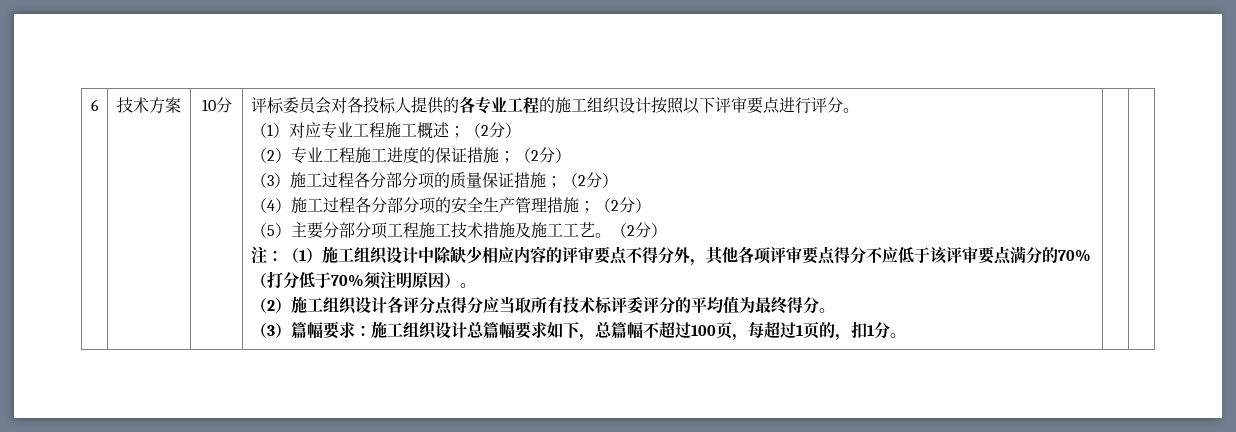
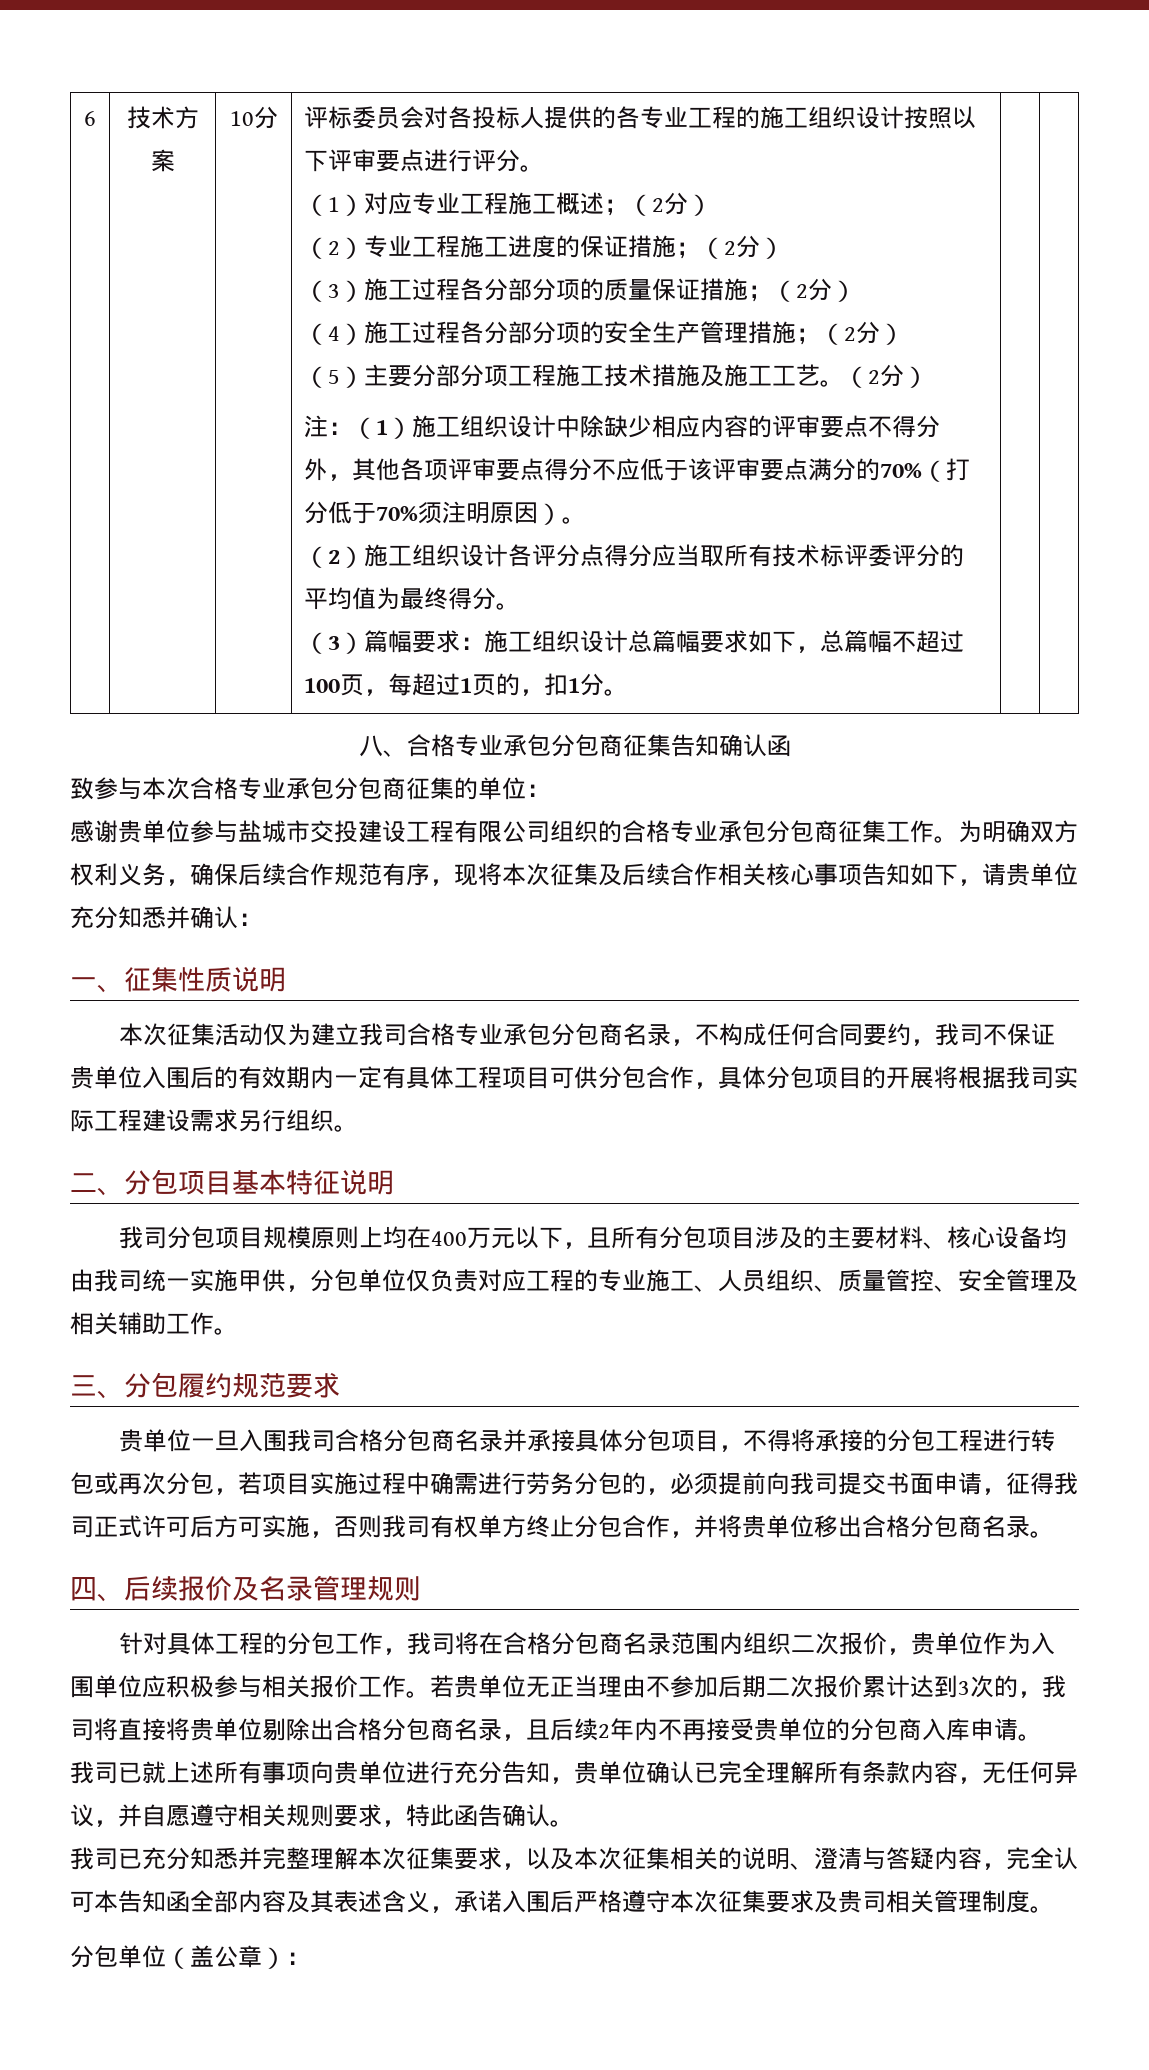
(906, 335) none -> [358,734,791,757] [70,777,550,800] [70,820,1078,843] [70,863,1078,886] [70,906,262,929] [70,966,286,993] [119,1023,1056,1046] [70,1066,1078,1089] [70,1109,358,1132] [70,1169,394,1196] [119,1226,1068,1249] [70,1269,1078,1292] [70,1312,238,1335] [70,1372,340,1399] [119,1429,1056,1452] [70,1472,1078,1495] [70,1515,1054,1538] [70,1575,421,1602] [119,1632,1056,1655] [70,1675,1066,1698] [70,1718,1042,1741] [70,1761,1078,1784] [70,1804,574,1827] [70,1847,1078,1870] [70,1890,1054,1913] [70,1945,310,1969] // 八、合格专业承包分包商征集告知确认函 // 致参与本次合格专业承包分包商征集的单位： // 感谢贵单位参与盐城市交投建设工程有限公司组织的合格专业承包分包商征集工作。为明确双方权利义务，确保后续合作规范有序，现将本次征集及后续合作相关核心事项告知如下，请贵单位充分知悉并确认： // 一、征集性质说明 // 本次征集活动仅为建立我司合格专业承包分包商名录，不构成任何合同要约，我司不保证贵单位入围后的有效期内一定有具体工程项目可供分包合作，具体分包项目的开展将根据我司实际工程建设需求另行组织。 // 二、分包项目基本特征说明 // 我司分包项目规模原则上均在400万元以下，且所有分包项目涉及的主要材料、核心设备均由我司统一实施甲供，分包单位仅负责对应工程的专业施工、人员组织、质量管控、安全管理及相关辅助工作。 // 三、分包履约规范要求 // 贵单位一旦入围我司合格分包商名录并承接具体分包项目，不得将承接的分包工程进行转包或再次分包，若项目实施过程中确需进行劳务分包的，必须提前向我司提交书面申请，征得我司正式许可后方可实施，否则我司有权单方终止分包合作，并将贵单位移出合格分包商名录。 // 四、后续报价及名录管理规则 // 针对具体工程的分包工作，我司将在合格分包商名录范围内组织二次报价，贵单位作为入围单位应积极参与相关报价工作。若贵单位无正当理由不参加后期二次报价累计达到3次的，我司将直接将贵单位剔除出合格分包商名录，且后续2年内不再接受贵单位的分包商入库申请。 // 我司已就上述所有事项向贵单位进行充分告知，贵单位确认已完全理解所有条款内容，无任何异议，并自愿遵守相关规则要求，特此函告确认。 // 我司已充分知悉并完整理解本次征集要求，以及本次征集相关的说明、澄清与答疑内容，完全认可本告知函全部内容及其表述含义，承诺入围后严格遵守本次征集要求及贵司相关管理制度。 // 分包单位（盖公章）：

